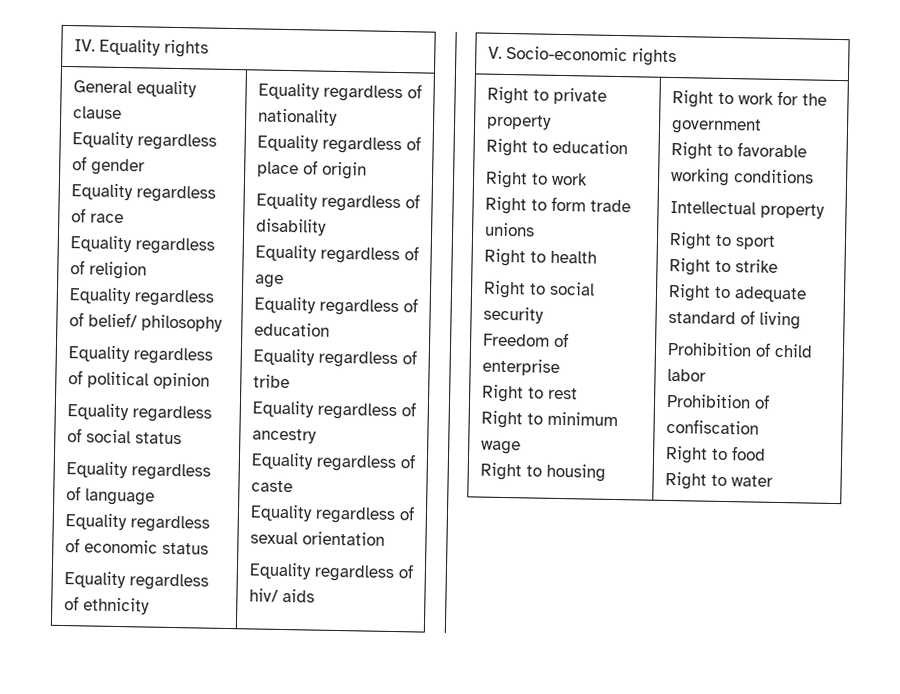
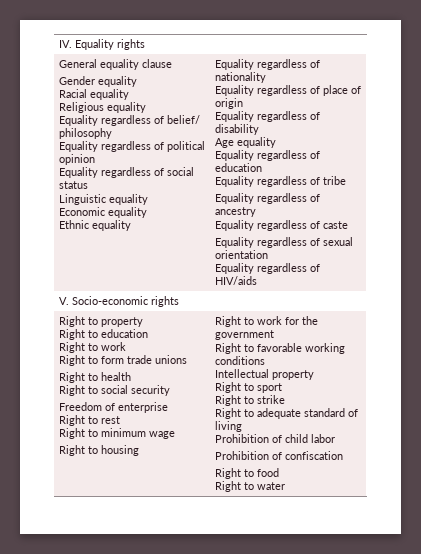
[71,131,217,151] [71,156,145,176] [70,183,216,203] [70,208,124,224] [69,235,215,255] [69,260,147,280] Equality regardless of gender // Equality regardless of race // Equality regardless of religion -> [58,76,137,87] [58,89,129,100] [58,102,146,113] Gender equality // Racial equality // Religious equality
[65,461,211,481] [65,486,155,506] [64,513,210,533] [64,538,209,555] [63,571,209,591] [63,596,150,615] Equality regardless of language // Equality regardless of economic status // Equality regardless of ethnicity -> [58,194,148,205] [58,207,147,218] [58,220,131,231] Linguistic equality // Economic equality // Ethnic equality
[254,244,419,265] [254,274,284,288] Equality regardless of age -> [214,137,276,148] Age equality
[248,588,315,603] hiv/ aids -> [214,276,257,285] HIV/aids
[552,87,607,105] private -> (98, 321) none

